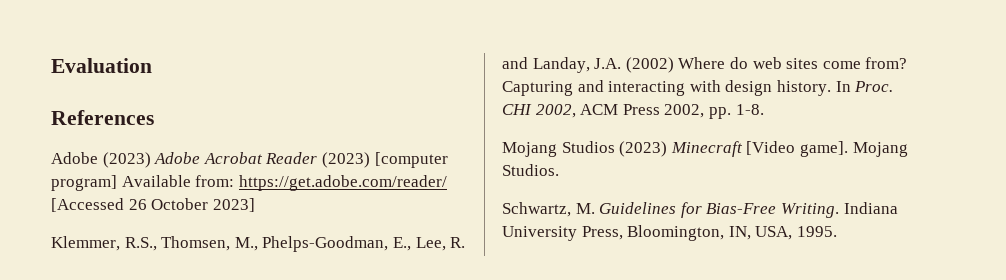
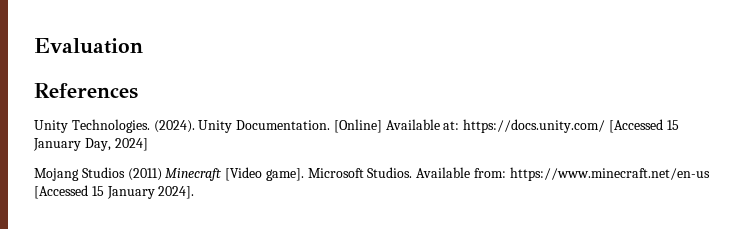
[51,152,448,168] [51,175,447,191] [51,198,255,212] [51,236,466,252] [502,57,908,73] [502,80,894,96] [502,104,764,119] Adobe (2023) Adobe Acrobat Reader (2023) [computer program] Available from: https://get.adobe.com/reader/ [Accessed 26 October 2023] // Klemmer, R.S., Thomsen, M., Phelps-Goodman, E., Lee, R. and Landay, J.A. (2002) Where do web sites come from? Capturing and interacting with design history. In Proc. CHI 2002, ACM Press 2002, pp. 1-8. -> [34,119,679,133] [33,138,148,151] Unity Technologies. (2024). Unity Documentation. [Online] Available at: https://docs.unity.com/ [Accessed 15 January Day, 2024]
[619,141,668,157] (2023) -> [127,168,162,181] (2011)
[852,142,908,157] Mojang -> [307,168,364,178] Microsoft
[502,202,898,218] [502,225,837,241] // Schwartz, M. Guidelines for Bias-Free Writing. Indiana University Press, Bloomington, IN, USA, 1995. -> [416,167,710,181] [34,185,195,199] Available from: https://www.minecraft.net/en-us [Accessed 15 January 2024].

